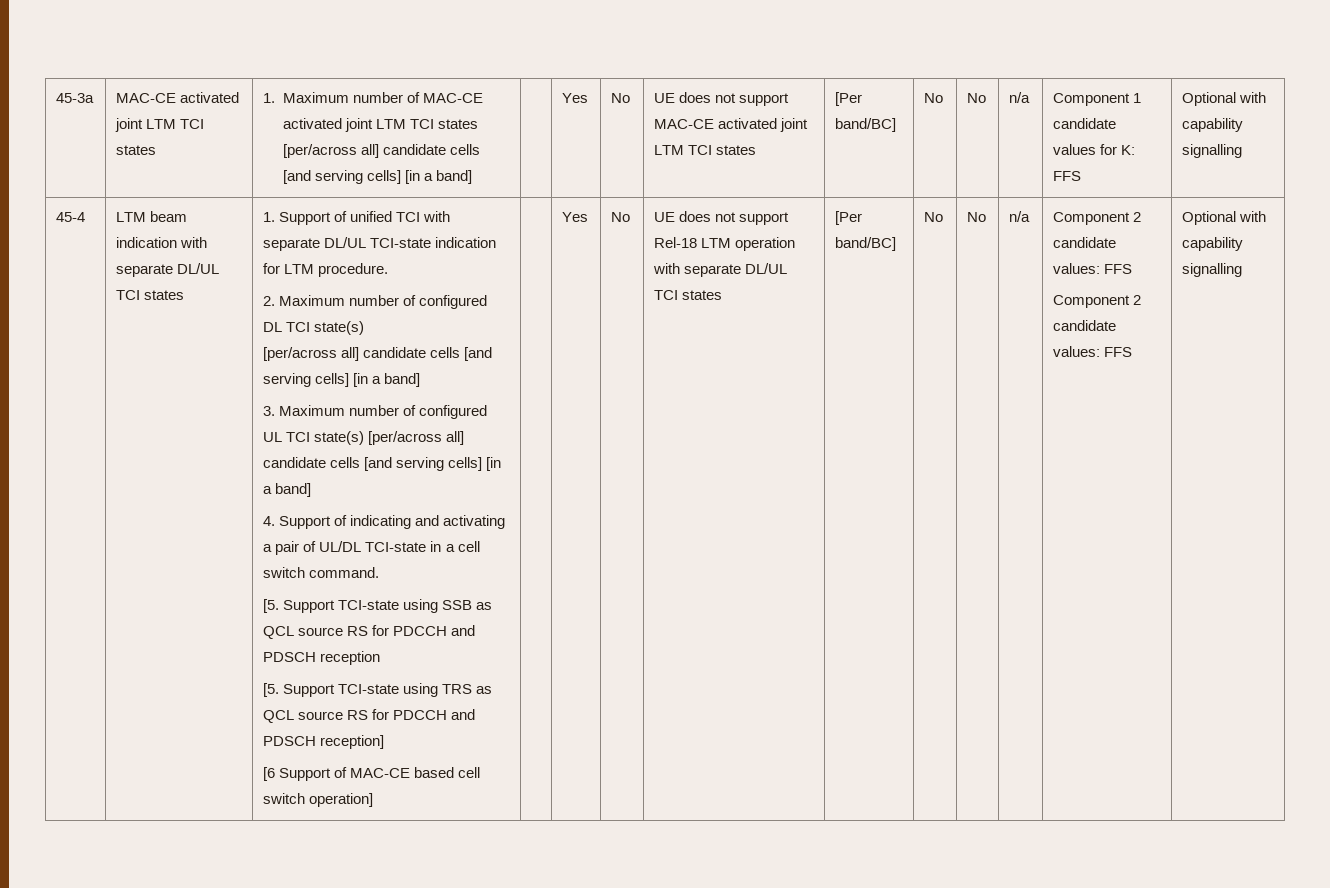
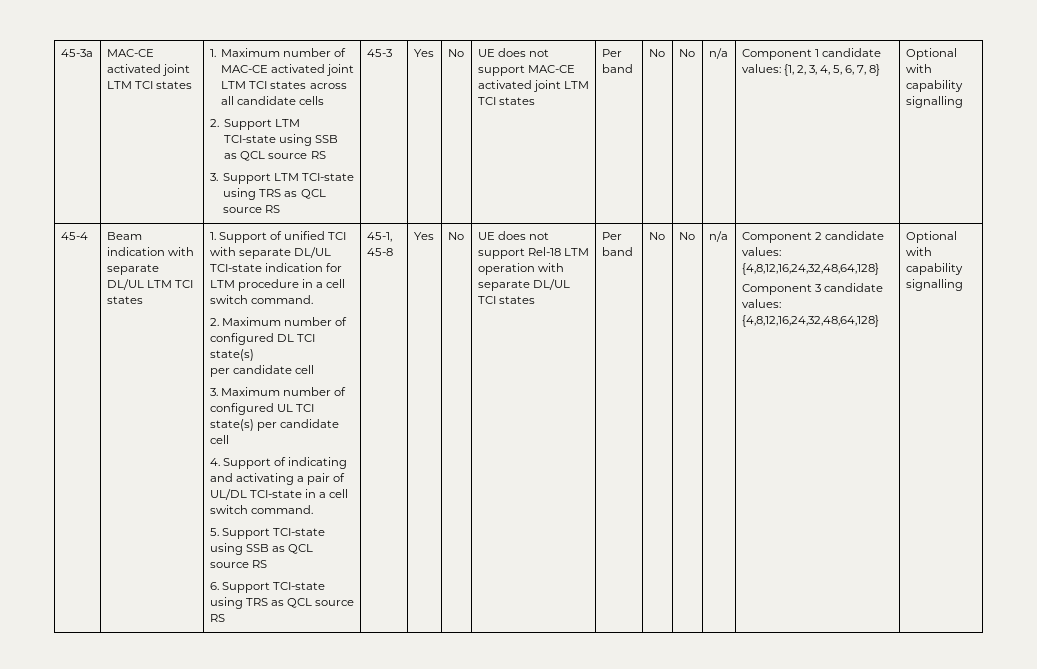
[282,144,480,158] [282,170,472,184] [per/across all] candidate cells [and serving cells] [in a band] | -> [309,83,347,89] [221,96,325,105] [209,119,301,130] [224,134,339,146] [224,151,326,161] [209,173,355,184] [223,188,326,200] [223,205,281,213] [366,49,392,57] across all candidate cells // 2. Support LTM TCI-state using SSB as QCL source RS // 3. Support LTM TCI-state using TRS as QCL source RS | 45-3
[835,92,863,106] [835,118,897,132] [Per band/BC] -> [601,49,622,57] [601,64,633,73] Per band
[1053,144,1136,155] [1053,171,1082,181] values for K: FFS -> [741,64,881,76] values: {1, 2, 3, 4, 5, 6, 7, 8}
[116,211,188,222] LTM beam -> [106,232,142,240] Beam
(220, 268) none -> [146,280,172,288] LTM
[318,263,389,277] procedure. -> [237,279,345,291] [209,295,313,304] procedure in a cell switch command.
[263,347,493,361] [263,373,421,387] [per/across all] candidate cells [and serving cells] [in a band] -> [209,365,314,377] per candidate cell
[368,431,465,445] [263,457,502,471] [263,483,312,497] [per/across all] candidate cells [and serving cells] [in a band] -> [256,419,339,431] [209,435,229,444] per candidate cell
[263,599,280,613] [5. -> [209,528,219,536] 5.
[372,625,476,636] [263,651,381,665] [263,683,280,697] for PDCCH and PDSCH reception // [5. -> [209,582,219,590] // 6.
[372,709,476,720] [263,735,385,749] [263,767,481,781] [263,793,374,807] for PDCCH and PDSCH reception] // [6 Support of MAC-CE based cell switch operation] | -> [366,232,392,242] [366,248,393,256] | 45-1, 45-8
[835,211,863,225] [835,237,897,251] [Per band/BC] -> [601,232,622,240] [601,247,633,256] Per band
[1104,264,1133,274] [1053,295,1142,308] [1053,320,1117,331] [1053,346,1133,357] FFS // Component 2 candidate values: FFS -> [741,263,879,275] [741,283,883,295] [741,299,781,308] [741,315,879,327] {4,8,12,16,24,32,48,64,128} // Component 3 candidate values: {4,8,12,16,24,32,48,64,128}

